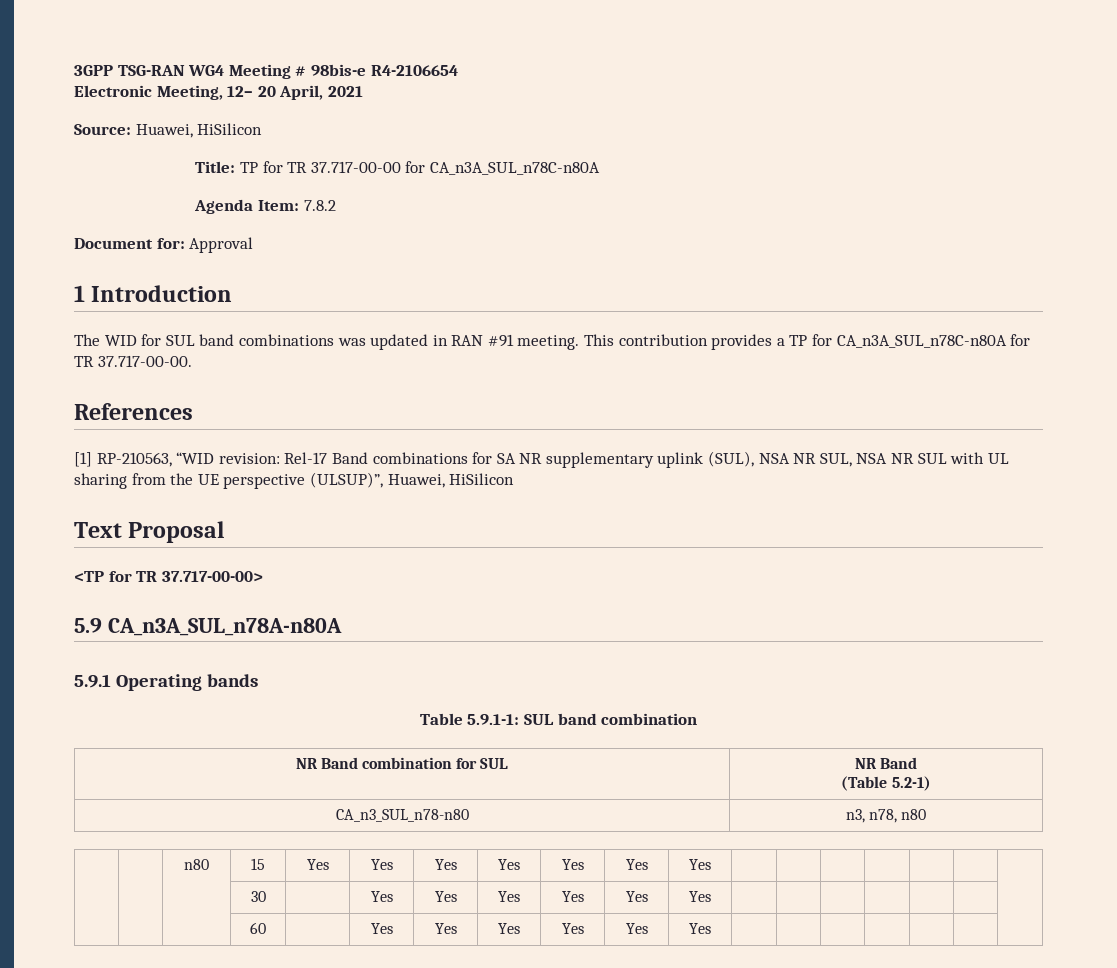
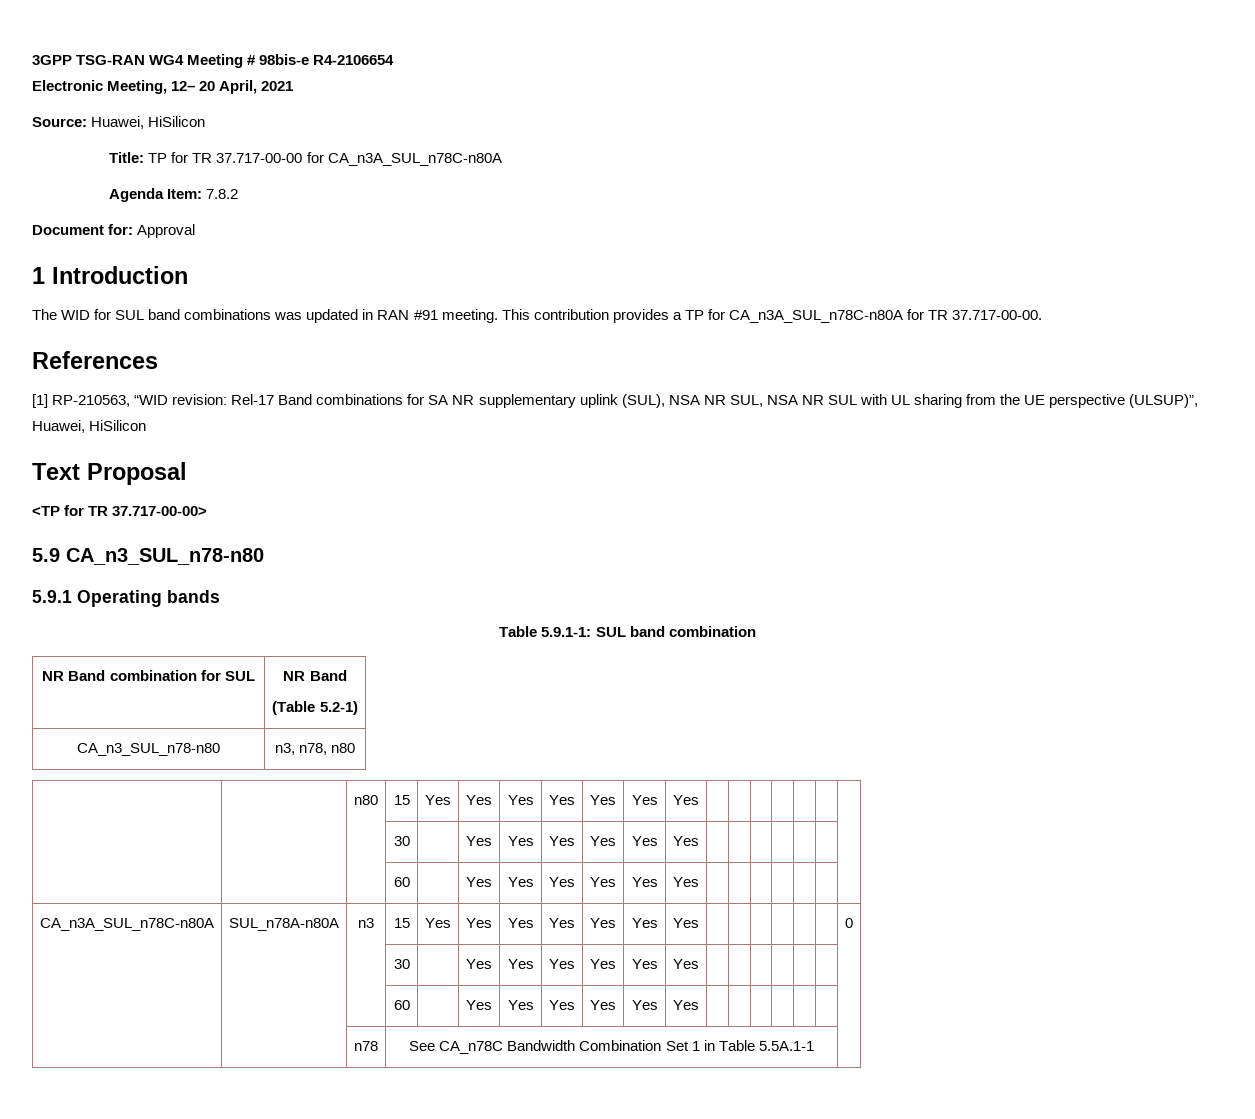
[107,618,342,636] CA_n3A_SUL_n78A-n80A -> [66,548,264,565] CA_n3_SUL_n78-n80
(711, 928) none -> [39,918,214,931] [229,918,339,931] [358,918,374,928] [393,918,410,928] [425,918,451,928] [466,918,492,928] [507,918,534,928] [549,918,575,928] [590,918,616,928] [631,918,658,928] [673,918,699,928] [845,918,853,928] [393,959,410,969] [466,959,492,969] [507,959,534,969] [549,959,575,969] [590,959,616,969] [631,959,658,969] [673,959,699,969] [393,1000,410,1010] [466,1000,492,1010] [507,1000,534,1010] [549,1000,575,1010] [590,1000,616,1010] [631,1000,658,1010] [673,1000,699,1010] [354,1041,378,1051] [409,1040,814,1054] // CA_n3A_SUL_n78C-n80A | SUL_n78A-n80A | n3 | 15 | Yes | Yes | Yes | Yes | Yes | Yes | Yes | | | | | | | 0 // | | | 30 | | Yes | Yes | Yes | Yes | Yes | Yes | | | | | | | // | | | 60 | | Yes | Yes | Yes | Yes | Yes | Yes | | | | | | | // | | n78 | See CA_n78C Bandwidth Combination Set 1 in Table 5.5A.1-1 |

